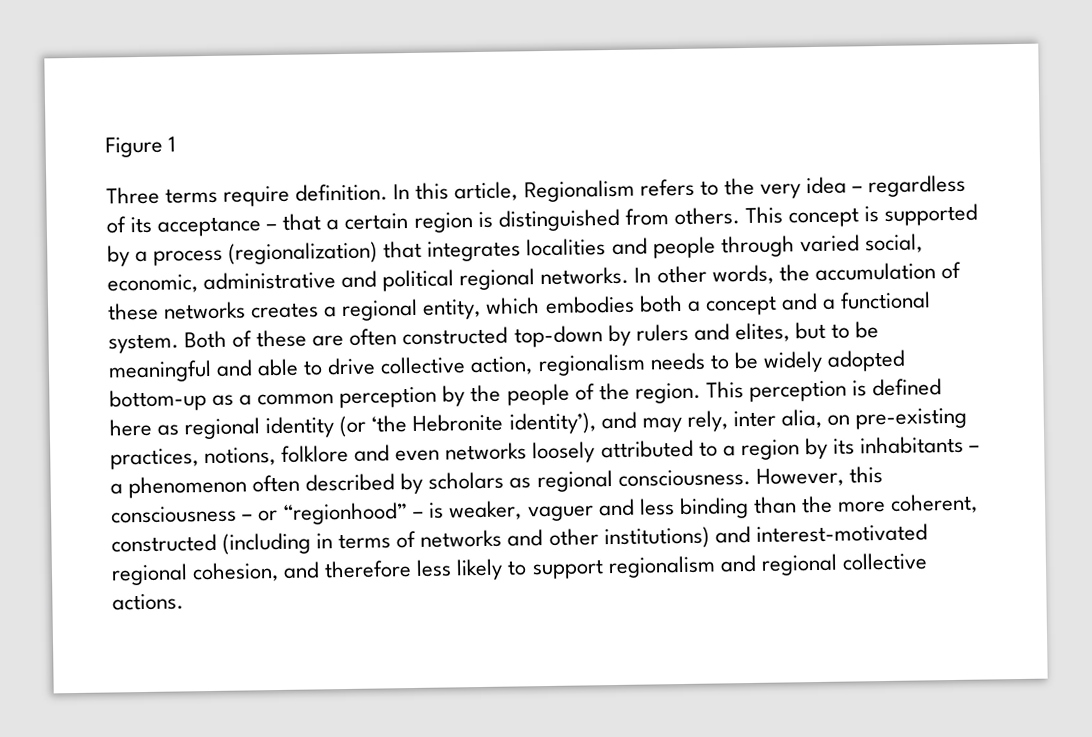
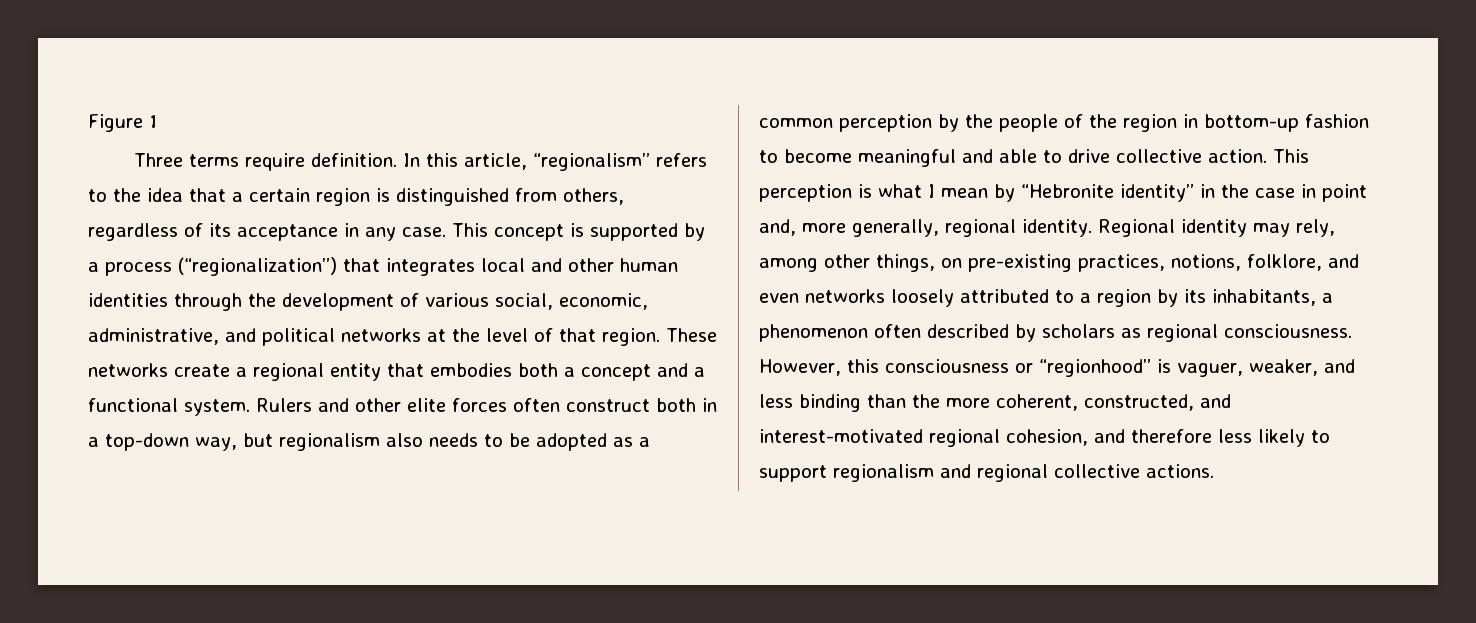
[523,179,635,203] Regionalism -> [532,153,650,171] “regionalism”
[759,174,967,199] [106,216,278,237] very idea – regardless of its acceptance – -> [147,188,183,202] idea
[673,207,740,226] others. -> [563,188,624,205] [88,223,446,241] others, regardless of its acceptance in any case.
[228,241,379,265] (regionalization) -> [178,257,337,276] (“regionalization”)
[526,234,860,259] localities and people through varied -> [481,258,678,272] [88,293,489,311] local and other human identities through the development of various
[203,271,337,291] administrative -> [88,328,219,345] administrative,
[459,261,961,291] [107,297,541,322] regional networks. In other words, the accumulation of these networks creates a regional entity, which -> [341,328,717,346] [88,363,424,381] networks at the level of that region. These networks create a regional entity that
[184,321,880,349] [108,349,906,383] [109,389,207,412] Both of these are often constructed top-down by rulers and elites, but to be meaningful and able to drive collective action, regionalism needs to be widely adopted bottom-up -> [256,398,717,412] [88,433,607,451] Rulers and other elite forces often construct both in a top-down way, but regionalism also needs to be adopted
[634,378,943,404] [109,408,822,440] region. This perception is defined here as regional identity (or ‘the Hebronite identity’), and may rely, inter alia, -> [1123,114,1369,132] [759,149,1309,167] [759,184,1367,202] [759,219,1335,237] [759,254,935,272] region in bottom-up fashion to become meaningful and able to drive collective action. This perception is what I mean by “Hebronite identity” in the case in point and, more generally, regional identity. Regional identity may rely, among other things,
[281,444,350,463] folklore -> [1247,254,1322,271] folklore,
[859,435,981,455] inhabitants – -> [1212,289,1316,306] inhabitants,
[242,514,254,521] – -> (1009, 366) none
[413,500,594,522] – is weaker, vaguer -> [1157,359,1318,377] is vaguer, weaker,
[111,526,710,555] constructed (including in terms of networks and other institutions) -> [1084,394,1194,411] constructed,

